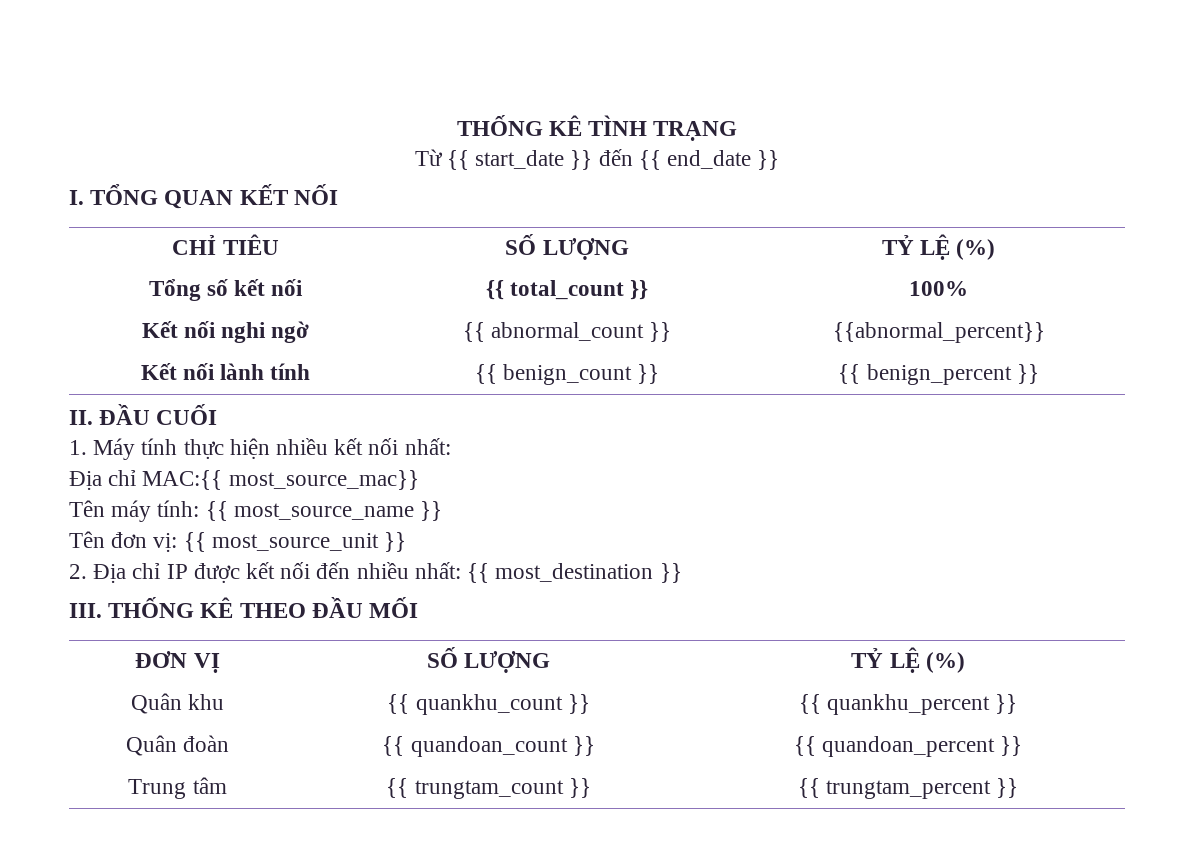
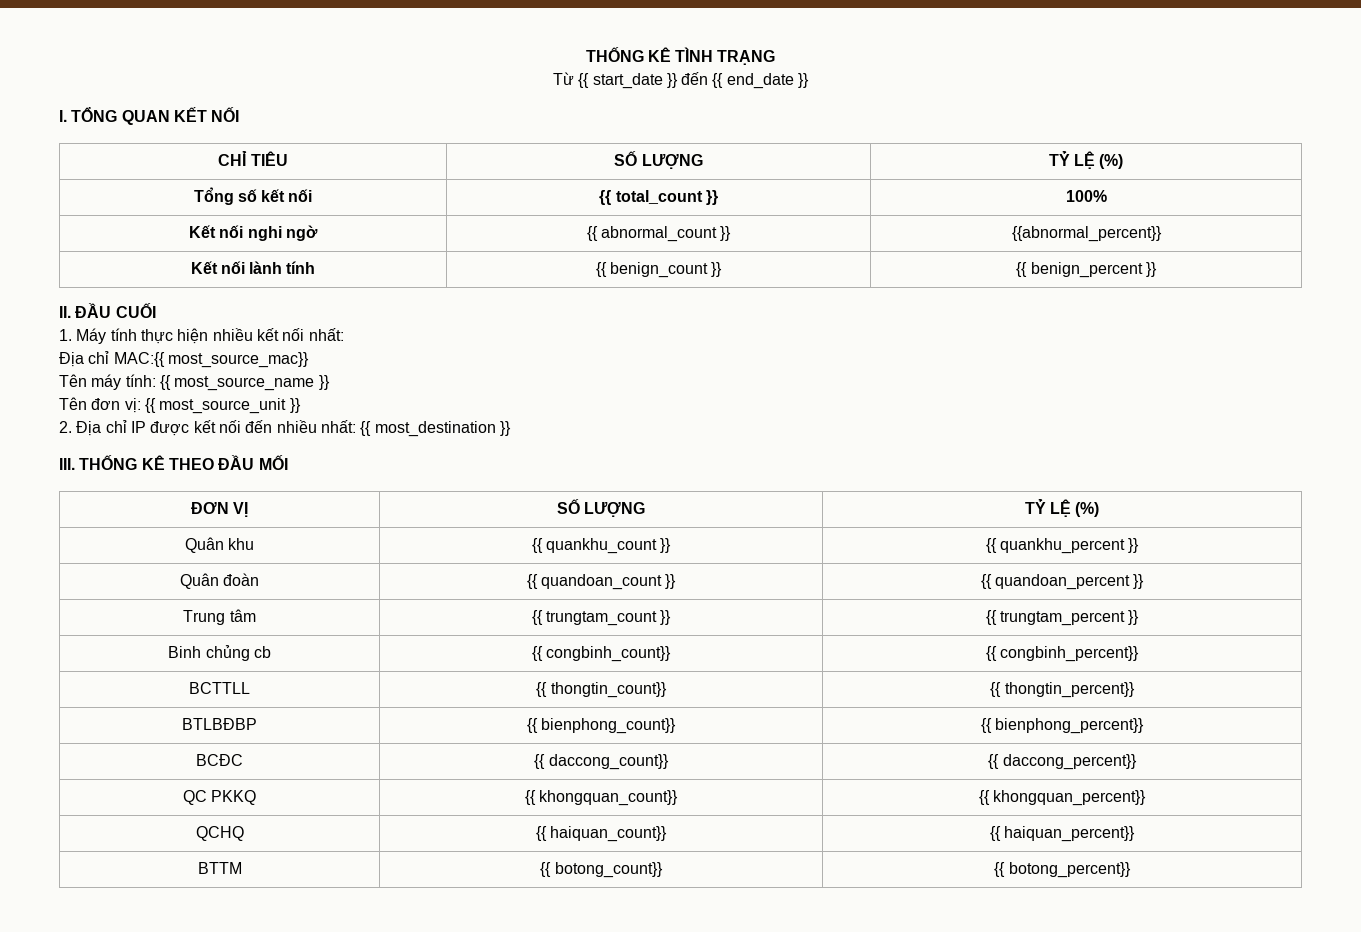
(1019, 788) none -> [168,645,271,661] [531,646,672,662] [985,646,1140,662] [189,682,250,694] [536,682,667,698] [990,682,1135,698] [182,718,257,730] [526,718,677,734] [980,718,1145,734] [196,754,243,766] [534,754,669,770] [988,754,1137,770] [182,790,257,805] [524,790,679,806] [978,790,1147,806] [195,826,244,841] [535,826,668,842] [989,826,1136,842] [197,862,242,874] [540,862,663,878] [994,862,1131,878] // Binh chủng cb | {{ congbinh_count}} | {{ congbinh_percent}} // BCTTLL | {{ thongtin_count}} | {{ thongtin_percent}} // BTLBĐBP | {{ bienphong_count}} | {{ bienphong_percent}} // BCĐC | {{ daccong_count}} | {{ daccong_percent}} // QC PKKQ | {{ khongquan_count}} | {{ khongquan_percent}} // QCHQ | {{ haiquan_count}} | {{ haiquan_percent}} // BTTM | {{ botong_count}} | {{ botong_percent}}

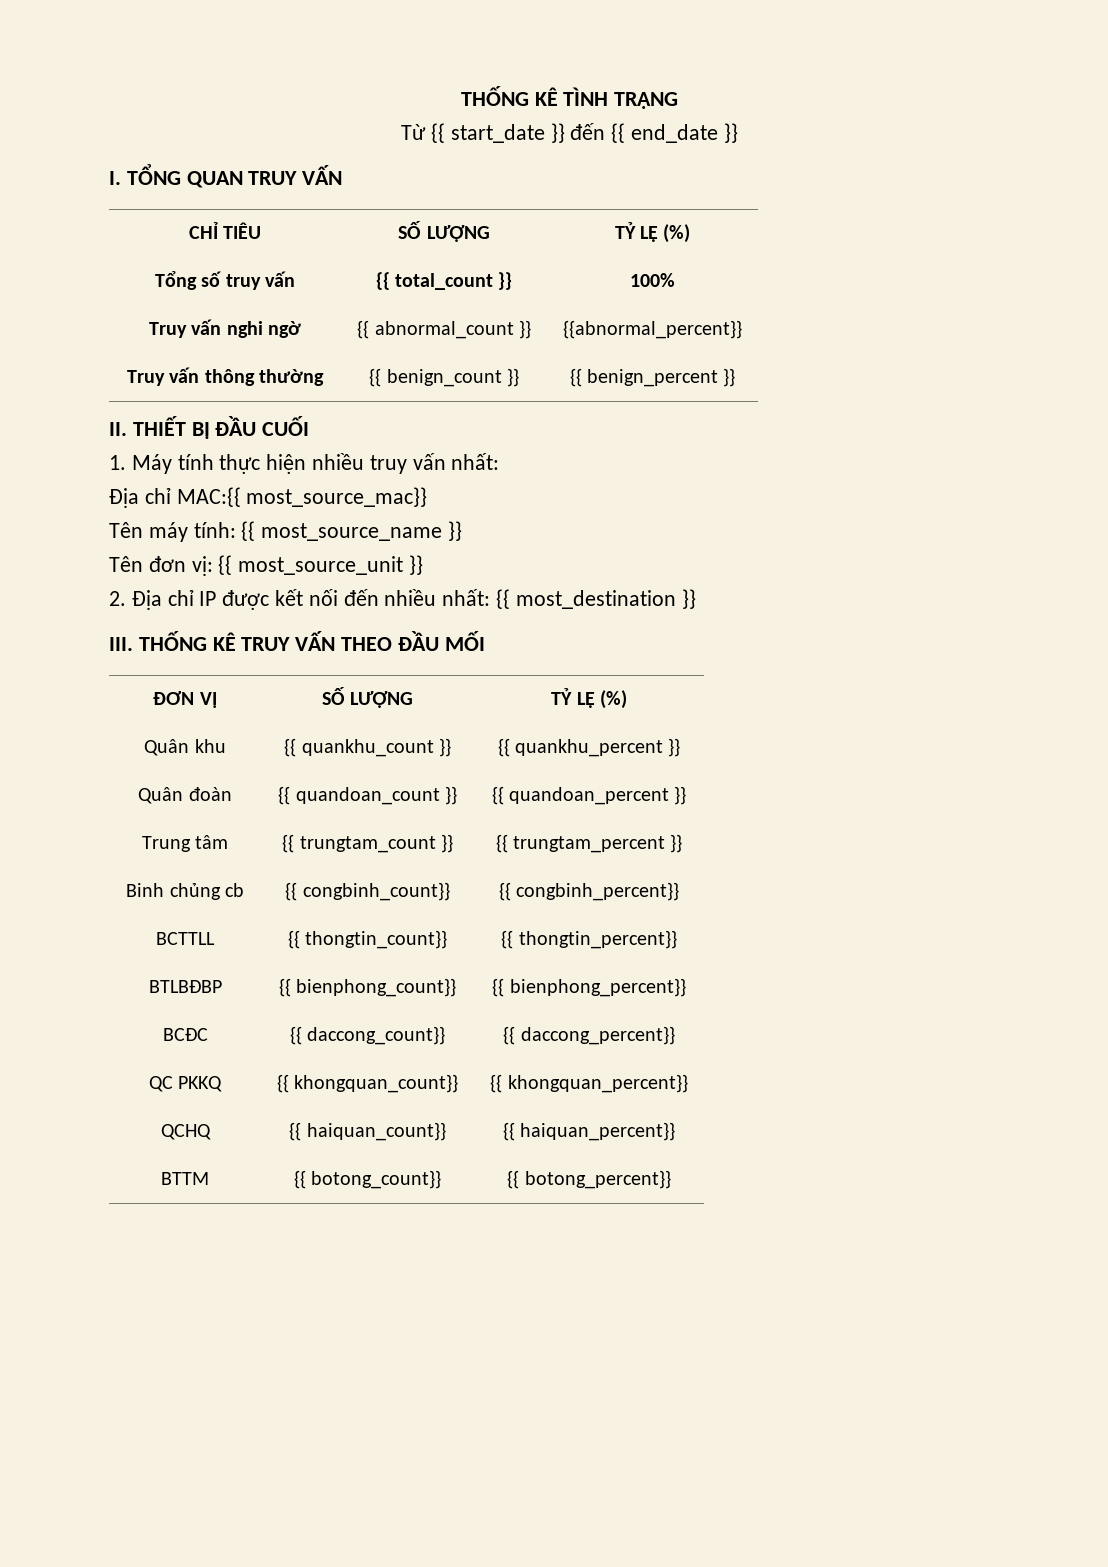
[173,107,240,122] KẾT NỐI -> [248,165,343,185] TRUY VẤN
[261,189,313,202] kết nối -> [225,271,295,290] truy vấn
[189,225,244,238] Kết nối -> [149,319,222,338] Truy vấn
[190,261,316,274] Kết nối lành tính -> [127,367,324,386] Truy vấn thông thường
(71, 312) none -> [132,416,210,439] THIẾT BỊ
[256,328,305,341] kết nối -> [369,453,446,474] truy vấn
(165, 462) none -> [241,631,336,651] TRUY VẤN

